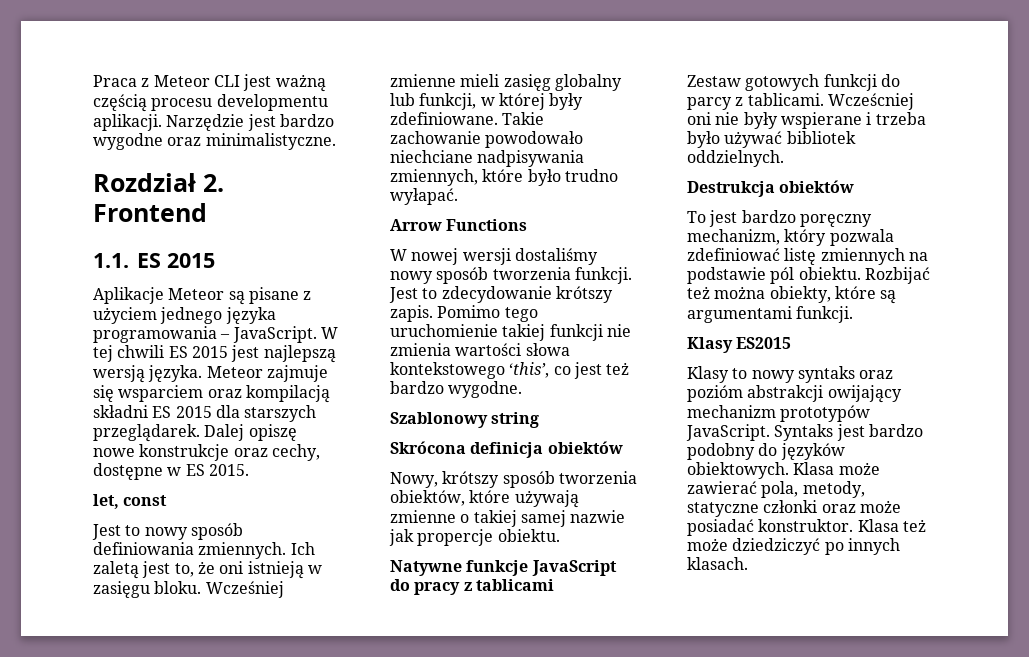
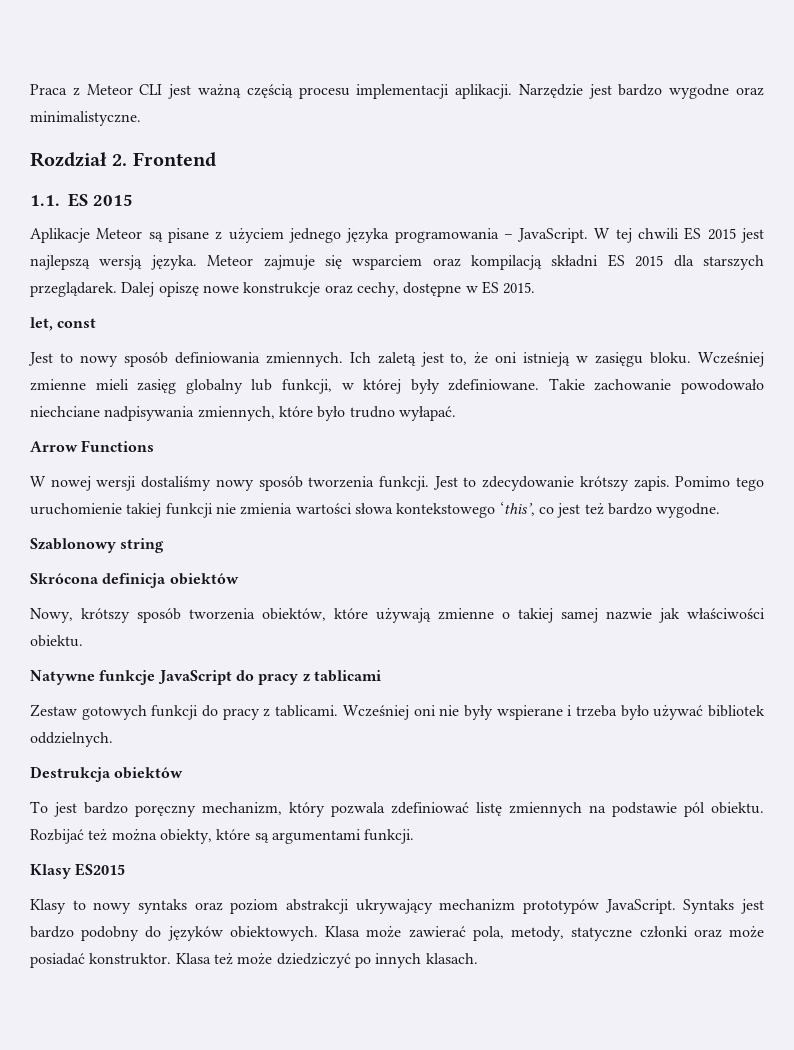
[216,94,328,111] developmentu -> [356,84,450,99] implementacji
[417,529,494,546] propercje -> [687,608,765,619] właściwości
[687,97,732,110] parcy -> [222,708,260,720] pracy
[827,93,914,110] Wcześcniej -> [342,705,409,720] Wcześniej
[687,385,902,403] pozióm abstrakcji owijający -> [230,899,433,914] poziom abstrakcji ukrywający

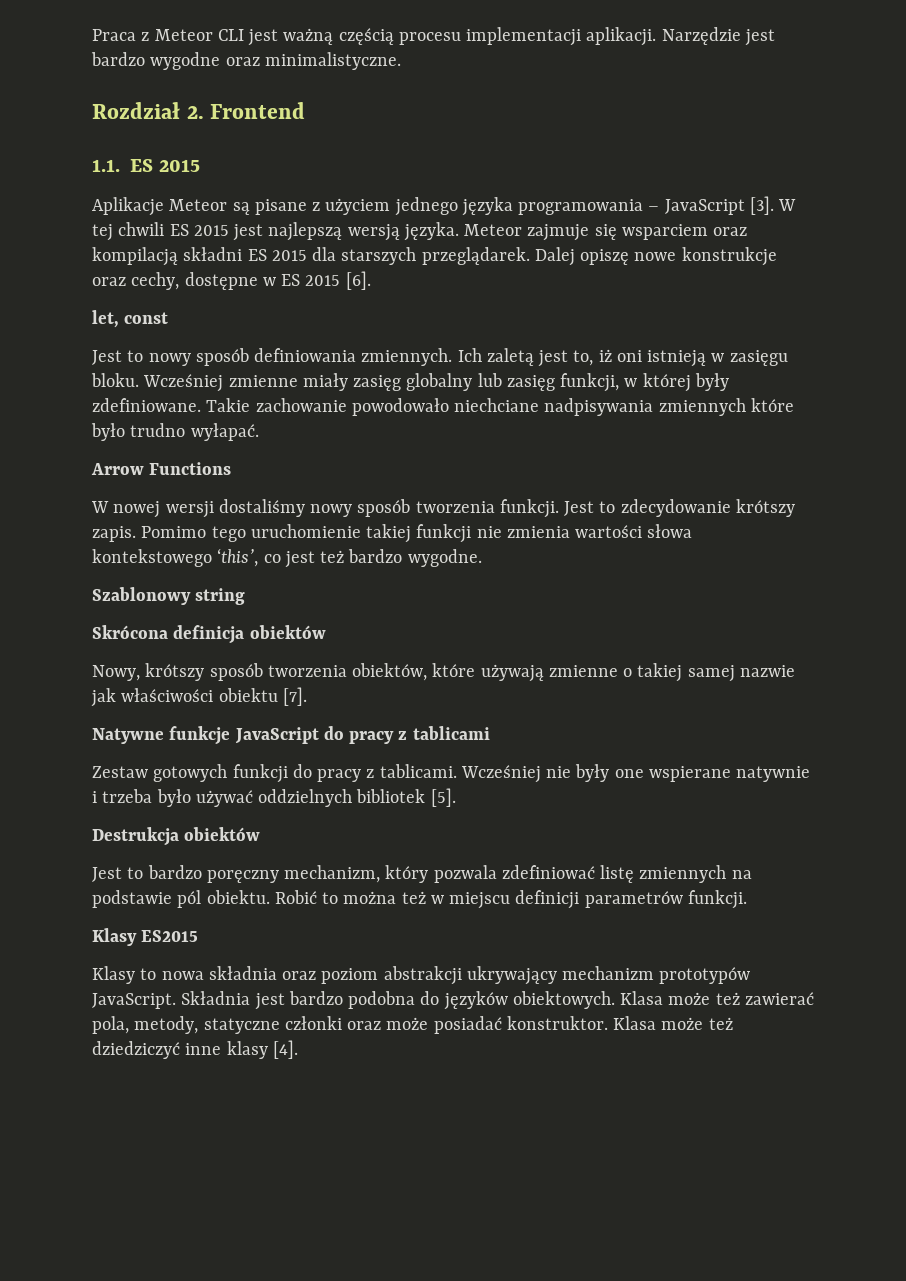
[517,228,589,243] JavaScript. -> [664,196,774,215] JavaScript [3].
[503,282,536,294] 2015. -> [305,271,371,290] 2015 [6].
[474,352,489,364] że -> [598,349,612,362] iż
[95,379,129,390] mieli -> [302,373,348,391] miały
(273, 385) none -> [506,375,555,391] zasięg
[197,406,275,421] zmiennych, -> [658,398,746,416] zmiennych
[30,635,83,647] obiektu. -> [218,687,307,706] obiektu [7].
[413,705,436,716] oni -> (541, 774) none
[496,705,563,720] wspierane -> [614,766,811,782] one wspierane natywnie
[708,705,765,717] [30,732,113,747] bibliotek oddzielnych. -> [258,788,456,807] oddzielnych bibliotek [5].
[30,801,77,817] To jest -> [92,867,144,882] Jest to
[30,829,361,844] Rozbijać też można obiekty, które są argumentami -> [274,890,683,909] Robić to można też w miejscu definicji parametrów
[93,899,187,914] nowy syntaks -> [161,966,277,980] nowa składnia
[683,899,764,914] [30,926,140,941] Syntaks jest bardzo podobny -> [181,991,416,1010] Składnia jest bardzo podobna
(402, 932) none -> [715,992,740,1005] też
[213,953,478,968] też może dziedziczyć po innych klasach. -> [661,1017,733,1030] [92,1040,298,1059] może też dziedziczyć inne klasy [4].

